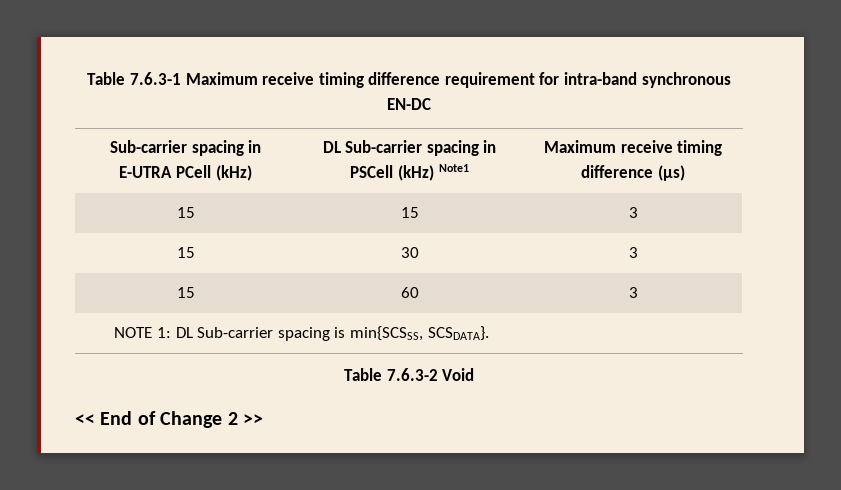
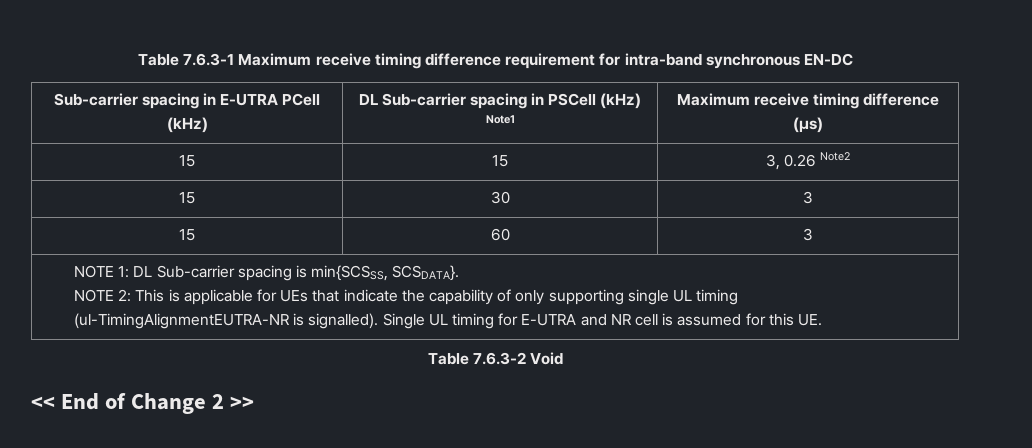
[628,207,638,218] 3 -> [765,152,851,170] 3, 0.26 Note2
(489, 333) none -> [74,289,739,305] [74,313,822,329] // NOTE 2: This is applicable for UEs that indicate the capability of only supporting single UL timing (ul-TimingAlignmentEUTRA-NR is signalled). Single UL timing for E-UTRA and NR cell is assumed for this UE.

